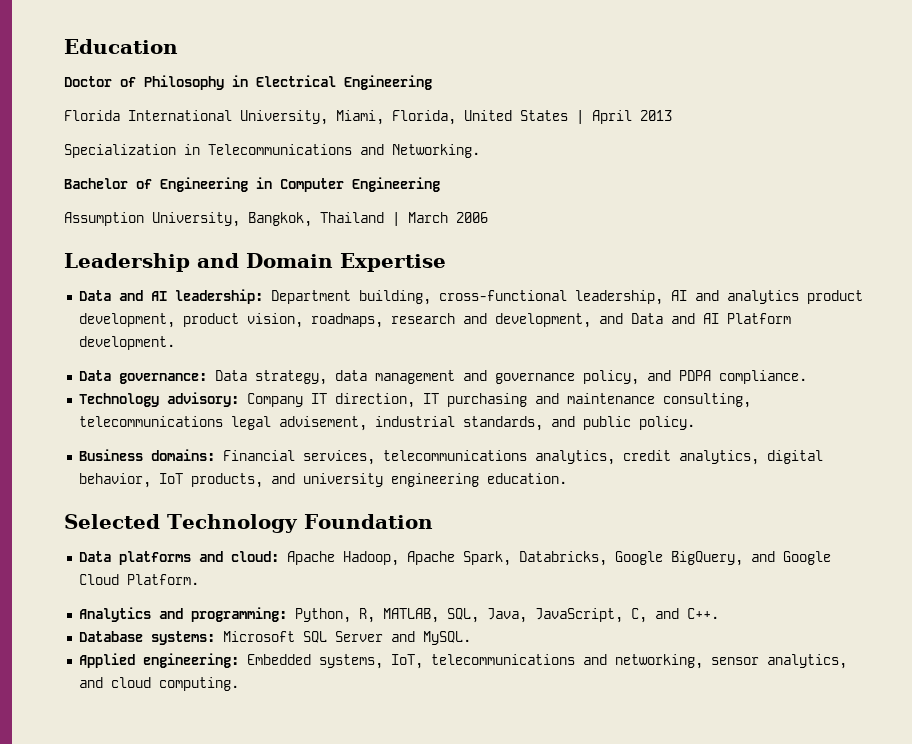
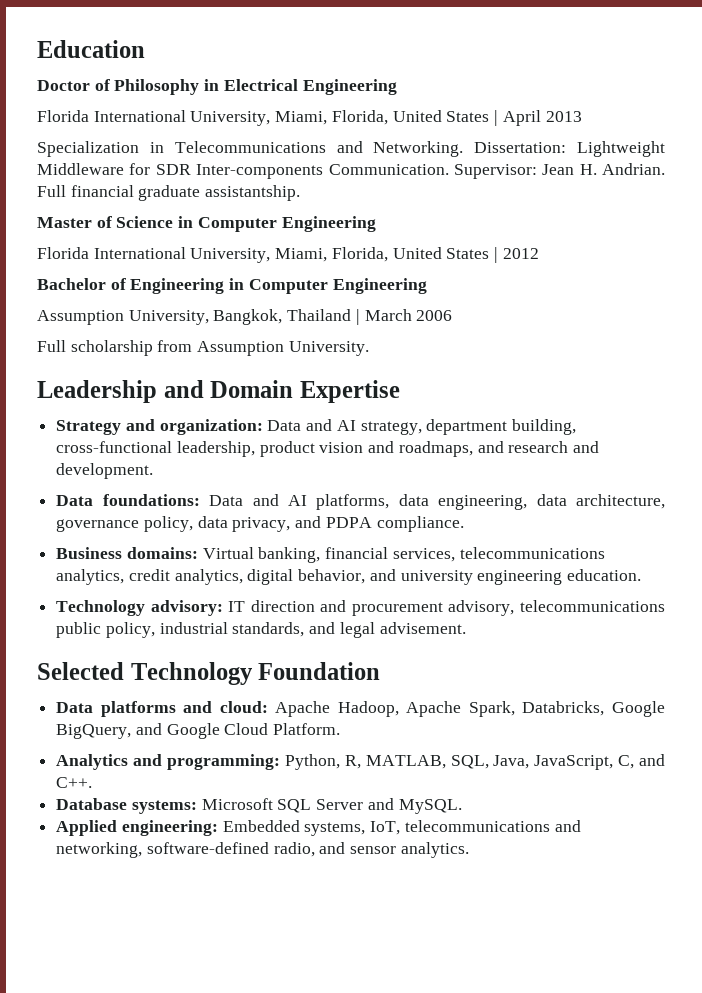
(480, 151) none -> [474,141,665,157] [37,163,665,179] [37,185,301,201] [37,216,376,232] [37,247,539,263] Dissertation: Lightweight Middleware for SDR Inter-components Communication. Supervisor: Jean H. Andrian. Full financial graduate assistantship. // Master of Science in Computer Engineering // Florida International University, Miami, Florida, United States | 2012
(488, 217) none -> [37,340,369,356] // Full scholarship from Assumption University.
[78,289,351,304] Data and AI leadership: Department -> [56,419,508,435] Strategy and organization: Data and AI strategy, department
[670,290,863,304] [78,313,791,328] [78,336,175,350] [78,370,807,385] [78,392,751,408] [78,416,695,431] AI and analytics product development, product vision, roadmaps, research and development, and Data and AI Platform development. // Data governance: Data strategy, data management and governance policy, and PDPA compliance. // Technology advisory: Company IT direction, IT purchasing and maintenance consulting, telecommunications legal advisement, industrial standards, and public policy. -> [259,441,600,457] [56,463,154,479] [56,494,665,510] [56,516,464,532] product vision and roadmaps, and research and development. // Data foundations: Data and AI platforms, data engineering, data architecture, governance policy, data privacy, and PDPA compliance.
[222,450,295,461] Financial -> [202,547,389,563] Virtual banking, financial
[158,473,263,488] IoT products, -> (366, 576) none
(567, 478) none -> [56,600,665,616] [56,622,466,638] // Technology advisory: IT direction and procurement advisory, telecommunications public policy, industrial standards, and legal advisement.
[710,654,847,669] [78,677,239,691] sensor analytics, and cloud computing. -> [146,842,469,858] software-defined radio, and sensor analytics.

